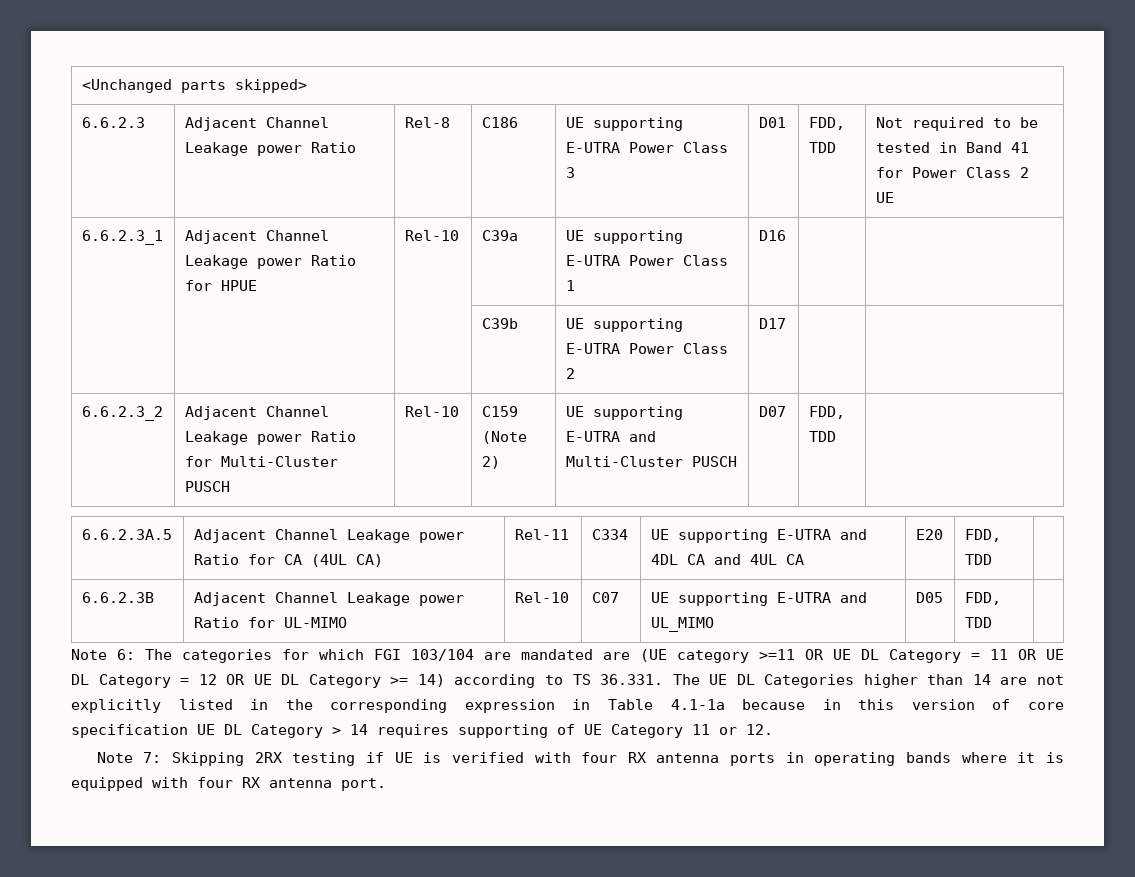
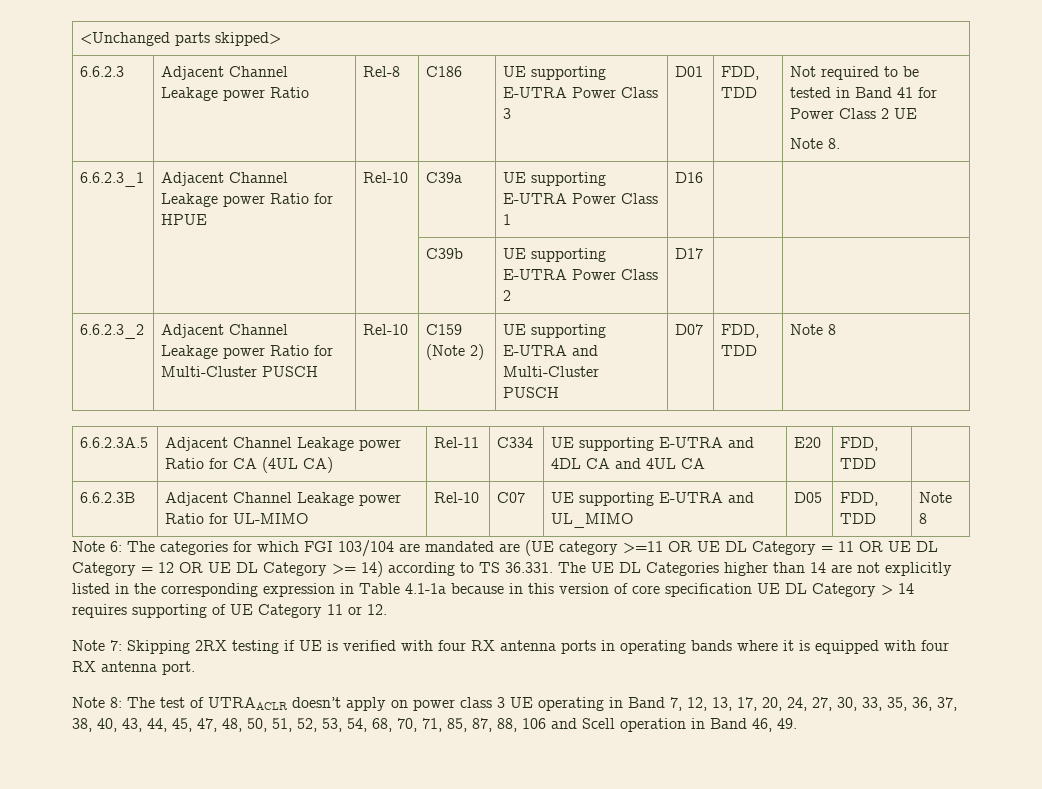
(894, 197) none -> [790,138,841,149] // Note 8.
(836, 436) none -> [790,324,837,335] Note 8
(992, 622) none -> [919,492,953,503] [919,513,928,524] Note 8
(386, 784) none -> [72,697,957,711] [72,718,797,732] // Note 8: The test of UTRAACLR doesn’t apply on power class 3 UE operating in Band 7, 12, 13, 17, 20, 24, 27, 30, 33, 35, 36, 37, 38, 40, 43, 44, 45, 47, 48, 50, 51, 52, 53, 54, 68, 70, 71, 85, 87, 88, 106 and Scell operation in Band 46, 49.

